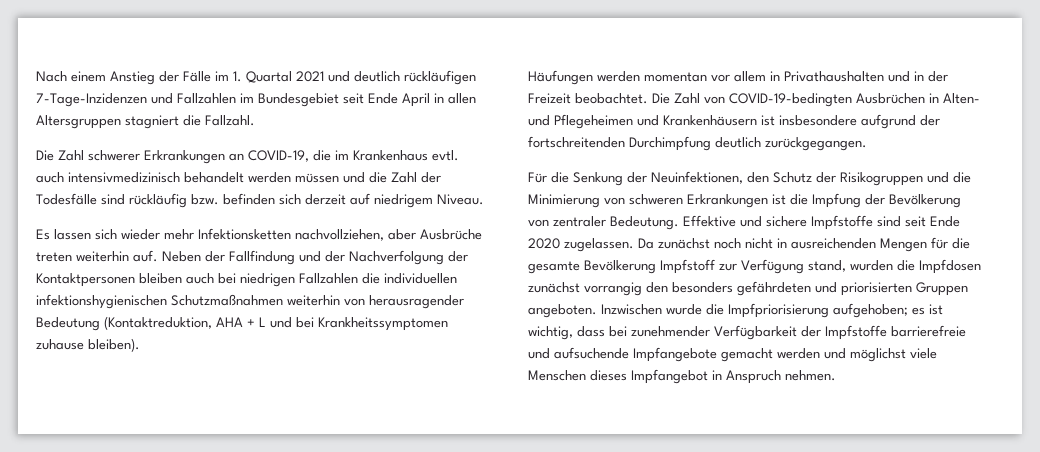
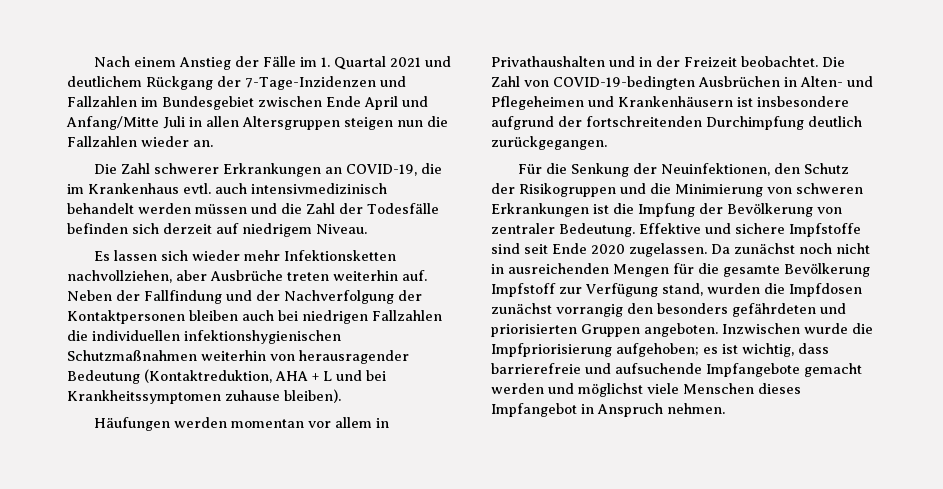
[354,70,476,85] deutlich rückläufigen -> [67,76,241,90] deutlichem Rückgang der
[343,93,364,104] seit -> [258,96,322,107] zwischen
[434,93,476,104] [36,115,255,129] in allen Altersgruppen stagniert die Fallzahl. -> [402,96,428,107] [66,116,448,130] [67,136,213,147] und Anfang/Mitte Juli in allen Altersgruppen steigen nun die Fallzahlen wieder an.
[101,193,219,208] sind rückläufig bzw. -> (439, 208) none
[609,325,887,340] bei zunehmender Verfügbarkeit der Impfstoffe -> (829, 348) none

